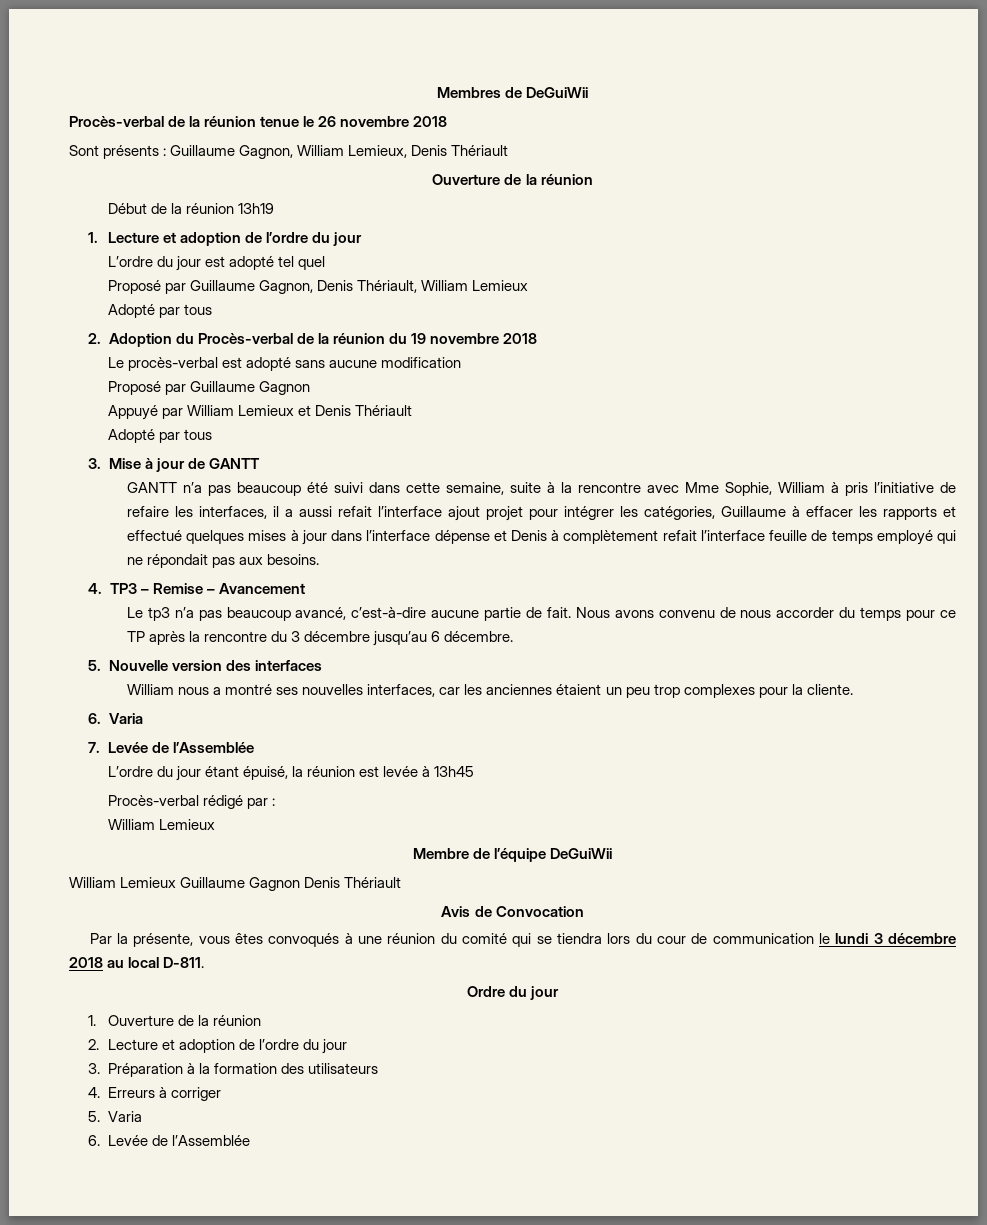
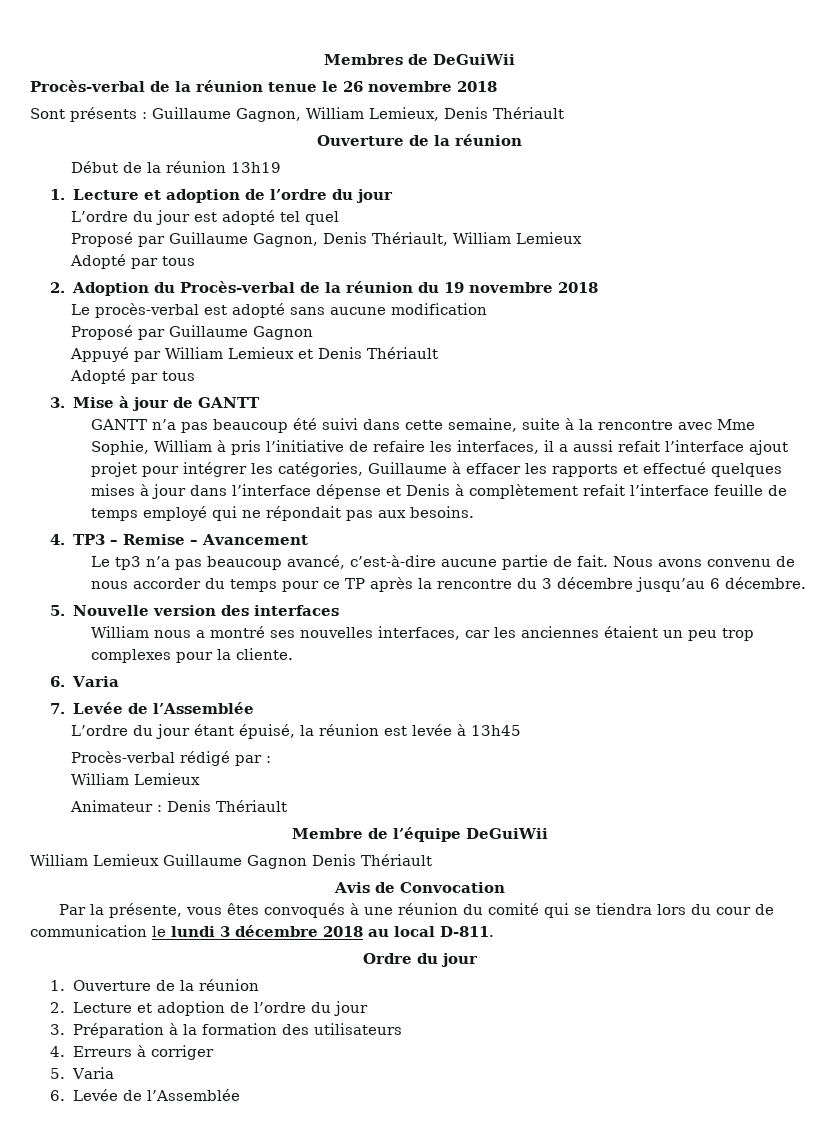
(215, 824) none -> [69,800,287,812] // Animateur : Denis Thériault

